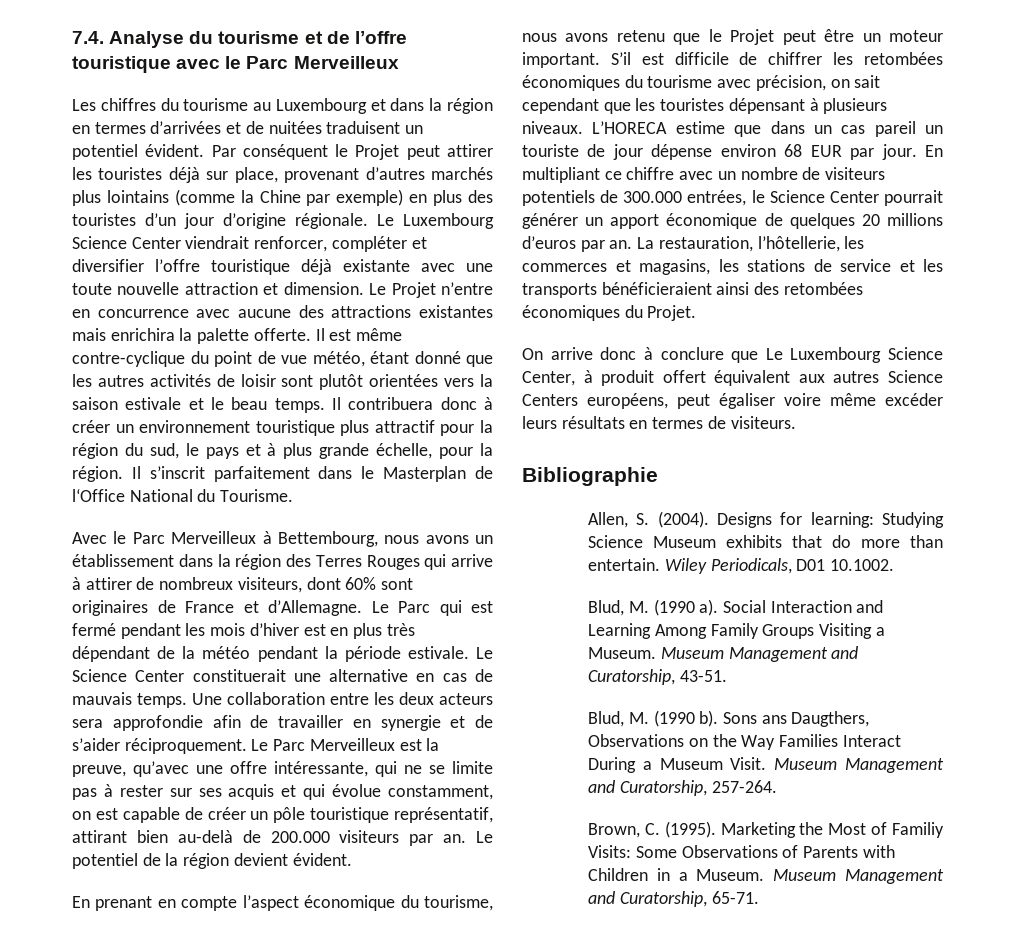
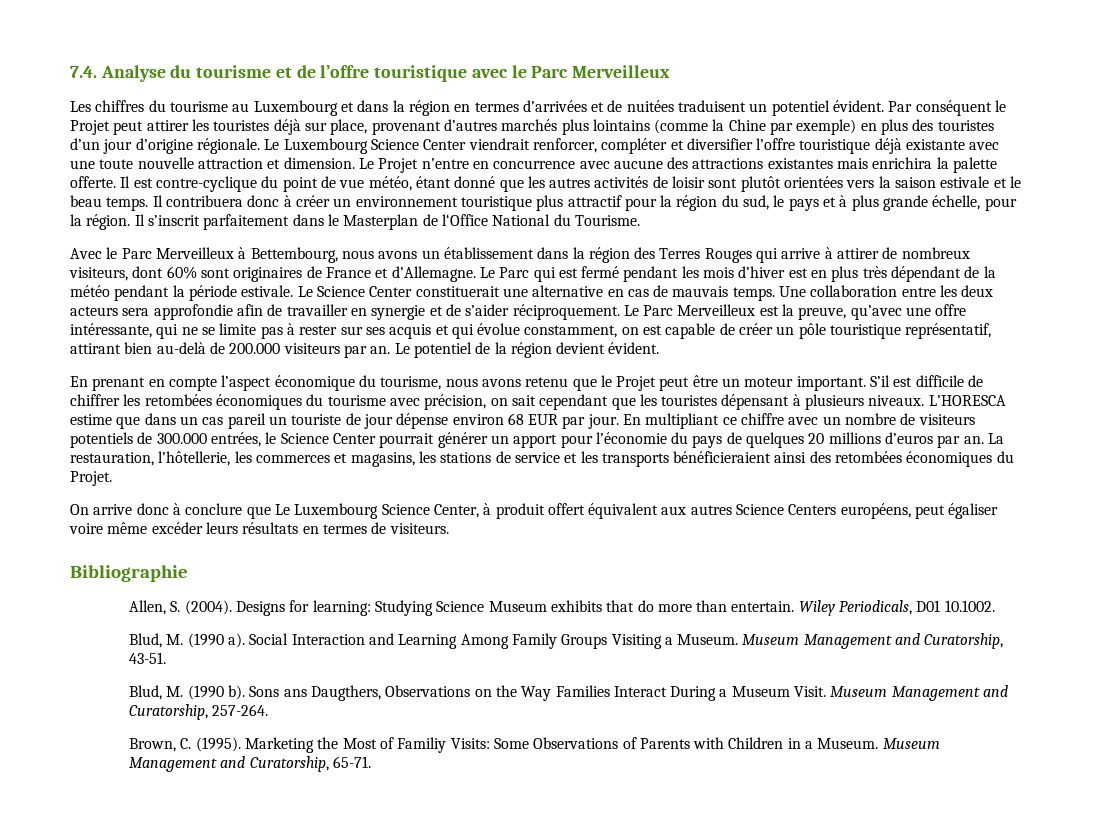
[356,328,403,341] même -> (153, 183) none
[592,121,668,134] L’HORECA -> [928,395,1006,406] L’HORESCA
[666,213,758,229] économique -> [560,432,723,448] pour l’économie du pays

